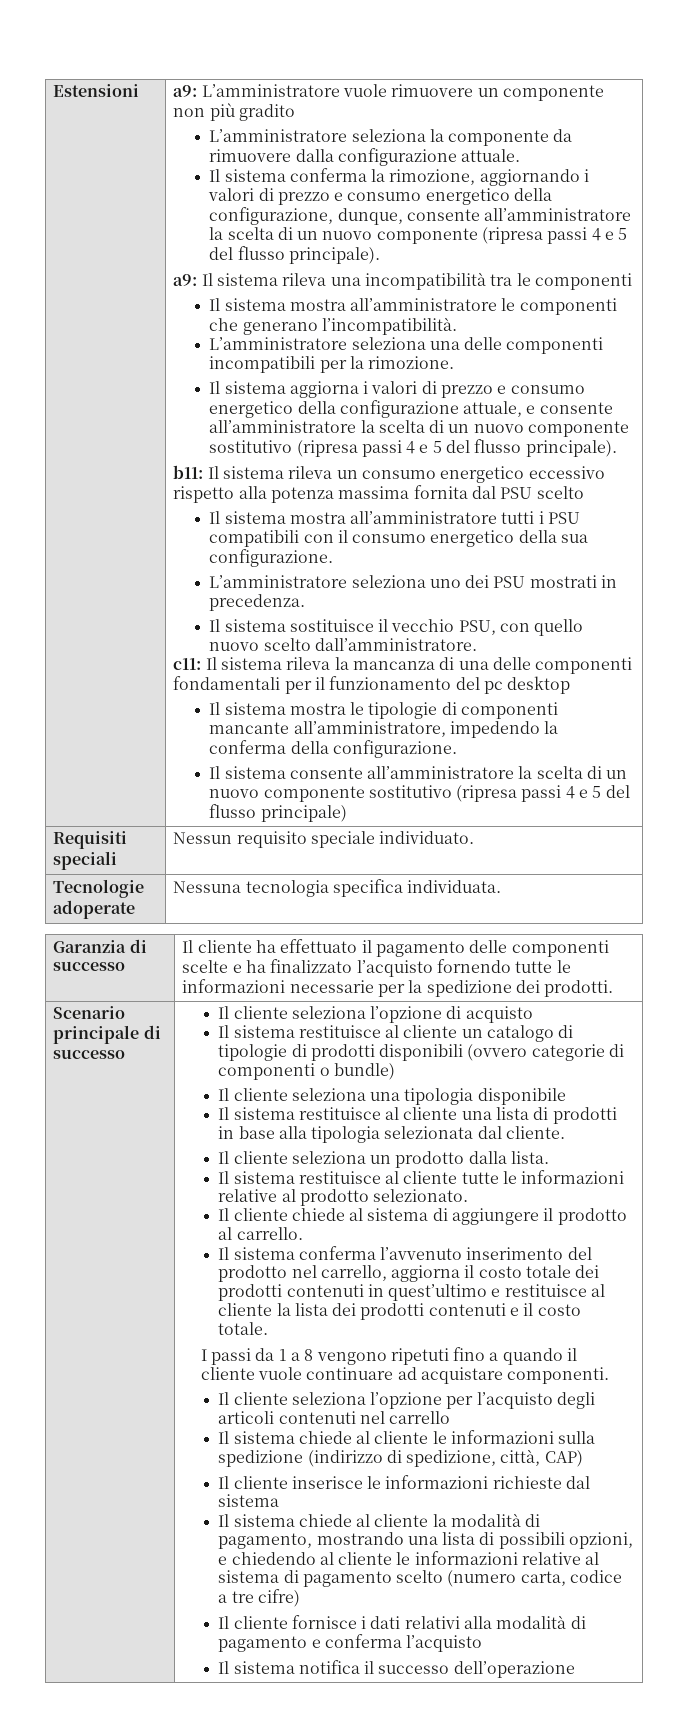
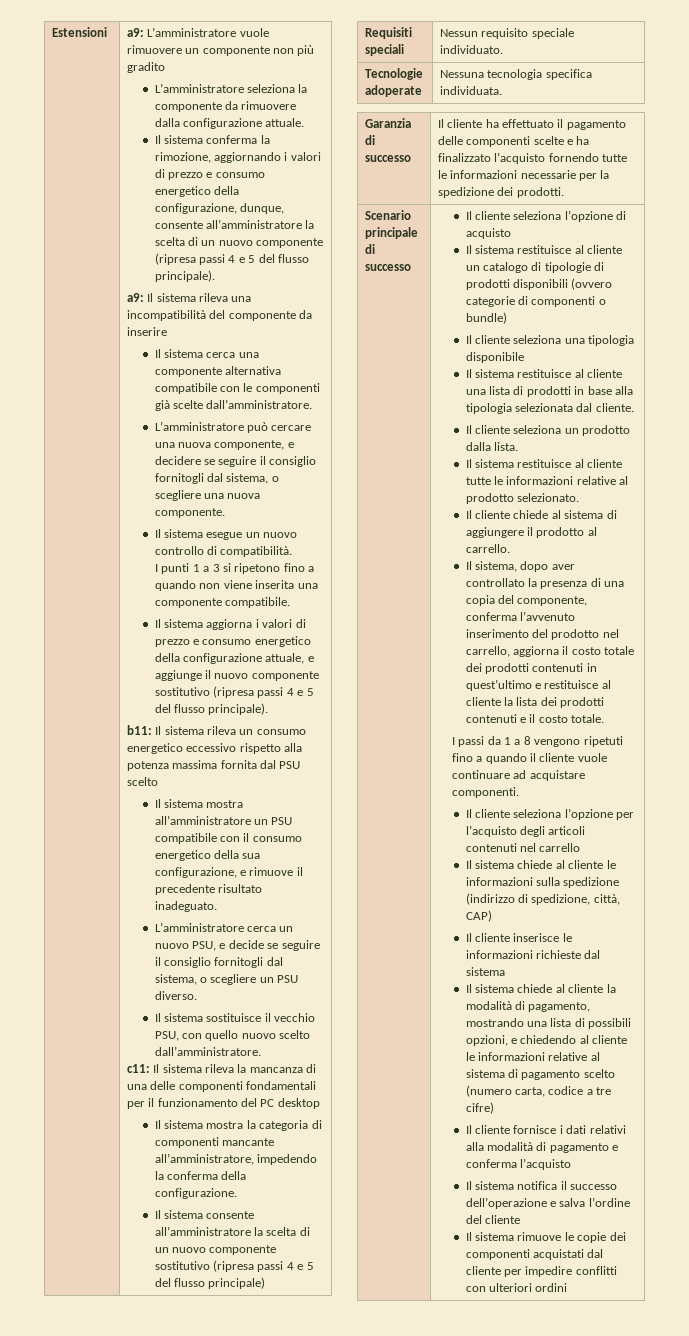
[490,273,632,290] [209,298,617,315] [209,317,457,335] [209,337,604,354] [209,356,455,373] tra le componenti // Il sistema mostra all’amministratore le componenti che generano l’incompatibilità. // L’amministratore seleziona una delle componenti incompatibili per la rimozione. -> [209,310,312,321] [126,327,167,336] [154,349,259,358] [154,366,282,377] [154,383,320,394] [154,399,313,411] [154,421,312,433] [154,440,294,450] [154,456,317,467] [154,473,279,484] [154,490,261,501] [154,508,225,518] [154,529,298,540] [154,546,293,557] [155,563,315,574] [155,580,318,591] [155,597,291,608] del componente da inserire // Il sistema cerca una componente alternativa compatibile con le componenti già scelte dall’amministratore. // L’amministratore può cercare una nuova componente, e decidere se seguire il consiglio fornitogli dal sistema, o scegliere una nuova componente. // Il sistema esegue un nuovo controllo di compatibilità. // I punti 1 a 3 si ripetono fino a quando non viene inserita una componente compatibile.
[539,402,613,414] [209,420,470,433] consente all’amministratore la scelta di un -> [154,670,212,681] aggiunge il
[501,511,581,524] [209,530,300,547] tutti i PSU compatibili -> [254,817,293,825] [154,833,217,844] un PSU compatibile
[209,549,334,567] [209,575,618,588] [209,594,306,611] configurazione. // L’amministratore seleziona uno dei PSU mostrati in precedenza. -> [154,867,303,878] [154,884,263,895] [154,901,217,912] [154,922,294,932] [154,940,320,951] [154,957,283,968] [154,974,299,985] [154,991,197,1000] configurazione, e rimuove il precedente risultato inadeguato. // L’amministratore cerca un nuovo PSU, e decide se seguire il consiglio fornitogli dal sistema, o scegliere un PSU diverso.
[483,681,503,694] pc -> [260,1099,275,1107] PC
[350,702,438,719] le tipologie -> [246,1120,309,1131] la categoria
[233,1247,295,1260] sistema -> [475,561,575,572] [465,578,625,589] [465,595,588,606] sistema, dopo aver controllato la presenza di una copia del componente,
(575, 1669) none -> [550,1197,630,1207] [465,1215,521,1224] [465,1232,626,1243] [465,1249,604,1260] [465,1266,617,1277] [465,1283,568,1292] e salva l’ordine del cliente // Il sistema rimuove le copie dei componenti acquistati dal cliente per impedire conflitti con ulteriori ordini

